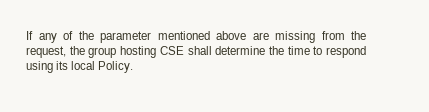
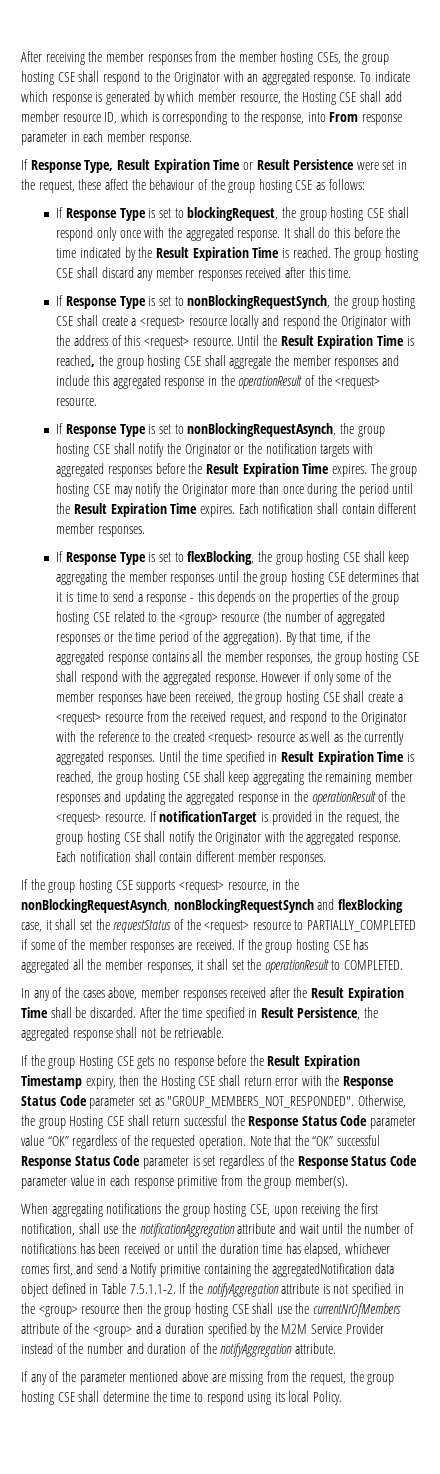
(26, 35) none -> [21,51,390,65] [21,71,410,85] [21,91,402,105] [21,111,403,125] [21,131,192,145] [21,159,408,173] [21,179,365,193] [56,207,409,221] [56,227,401,241] [56,247,418,261] [56,267,352,281] [56,295,416,309] [56,315,411,329] [56,335,414,349] [56,355,399,369] [56,375,381,389] [56,398,98,406] [56,423,385,437] [56,443,373,457] [56,463,418,477] [56,483,414,497] [56,503,417,517] [56,523,146,537] [56,551,410,565] [56,571,419,585] [56,591,400,605] [56,611,385,625] [56,631,371,645] [56,651,419,665] [56,671,391,685] [56,691,403,705] [56,711,407,725] [56,731,405,745] [56,751,414,765] [56,771,413,785] [56,791,405,805] [56,811,400,825] [56,831,401,845] [56,851,327,865] [21,879,299,893] [21,899,403,913] [21,919,417,933] [21,939,369,953] [21,959,404,973] [21,987,404,1001] [21,1007,379,1021] [21,1027,225,1041] [21,1055,361,1069] [21,1075,395,1089] [21,1095,406,1109] [21,1115,417,1129] [21,1135,381,1149] [21,1155,418,1169] [21,1175,348,1189] [21,1203,379,1217] [21,1223,415,1237] [21,1243,391,1257] [21,1263,395,1277] [21,1283,404,1297] [21,1303,402,1317] [21,1323,384,1337] [21,1343,336,1357] After receiving the member responses from the member hosting CSEs, the group hosting CSE shall respond to the Originator with an aggregated response. To indicate which response is generated by which member resource, the Hosting CSE shall add member resource ID, which is corresponding to the response, into From response parameter in each member response. // If Response Type, Result Expiration Time or Result Persistence were set in the request, these affect the behaviour of the group hosting CSE as follows: // If Response Type is set to blockingRequest, the group hosting CSE shall respond only once with the aggregated response. It shall do this before the time indicated by the Result Expiration Time is reached. The group hosting CSE shall discard any member responses received after this time. // If Response Type is set to nonBlockingRequestSynch, the group hosting CSE shall create a <request> resource locally and respond the Originator with the address of this <request> resource. Until the Result Expiration Time is reached, the group hosting CSE shall aggregate the member responses and include this aggregated response in the operationResult of the <request> resource. // If Response Type is set to nonBlockingRequestAsynch, the group hosting CSE shall notify the Originator or the notification targets with aggregated responses before the Result Expiration Time expires. The group hosting CSE may notify the Originator more than once during the period until the Result Expiration Time expires. Each notification shall contain different member responses. // If Response Type is set to flexBlocking, the group hosting CSE shall keep aggregating the member responses until the group hosting CSE determines that it is time to send a response - this depends on the properties of the group hosting CSE related to the <group> resource (the number of aggregated responses or the time period of the aggregation). By that time, if the aggregated response contains all the member responses, the group hosting CSE shall respond with the aggregated response. However if only some of the member responses have been received, the group hosting CSE shall create a <request> resource from the received request, and respond to the Originator with the reference to the created <request> resource as well as the currently aggregated responses. Until the time specified in Result Expiration Time is reached, the group hosting CSE shall keep aggregating the remaining member responses and updating the aggregated response in the operationResult of the <request> resource. If notificationTarget is provided in the request, the group hosting CSE shall notify the Originator with the aggregated response. Each notification shall contain different member responses. // If the group hosting CSE supports <request> resource, in the nonBlockingRequestAsynch, nonBlockingRequestSynch and flexBlocking case, it shall set the requestStatus of the <request> resource to PARTIALLY_COMPLETED if some of the member responses are received. If the group hosting CSE has aggregated all the member responses, it shall set the operationResult to COMPLETED. // In any of the cases above, member responses received after the Result Expiration Time shall be discarded. After the time specified in Result Persistence, the aggregated response shall not be retrievable. // If the group Hosting CSE gets no response before the Result Expiration Timestamp expiry, then the Hosting CSE shall return error with the Response Status Code parameter set as "GROUP_MEMBERS_NOT_RESPONDED". Otherwise, the group Hosting CSE shall return successful the Response Status Code parameter value “OK” regardless of the requested operation. Note that the “OK” successful Response Status Code parameter is set regardless of the Response Status Code parameter value in each response primitive from the group member(s). // When aggregating notifications the group hosting CSE, upon receiving the first notification, shall use the notificationAggregation attribute and wait until the number of notifications has been received or until the duration time has elapsed, whichever comes first, and send a Notify primitive containing the aggregatedNotification data object defined in Table 7.5.1.1-2. If the notifyAggregation attribute is not specified in the <group> resource then the group hosting CSE shall use the currentNrOfMembers attribute of the <group> and a duration specified by the M2M Service Provider instead of the number and duration of the notifyAggregation attribute. //

